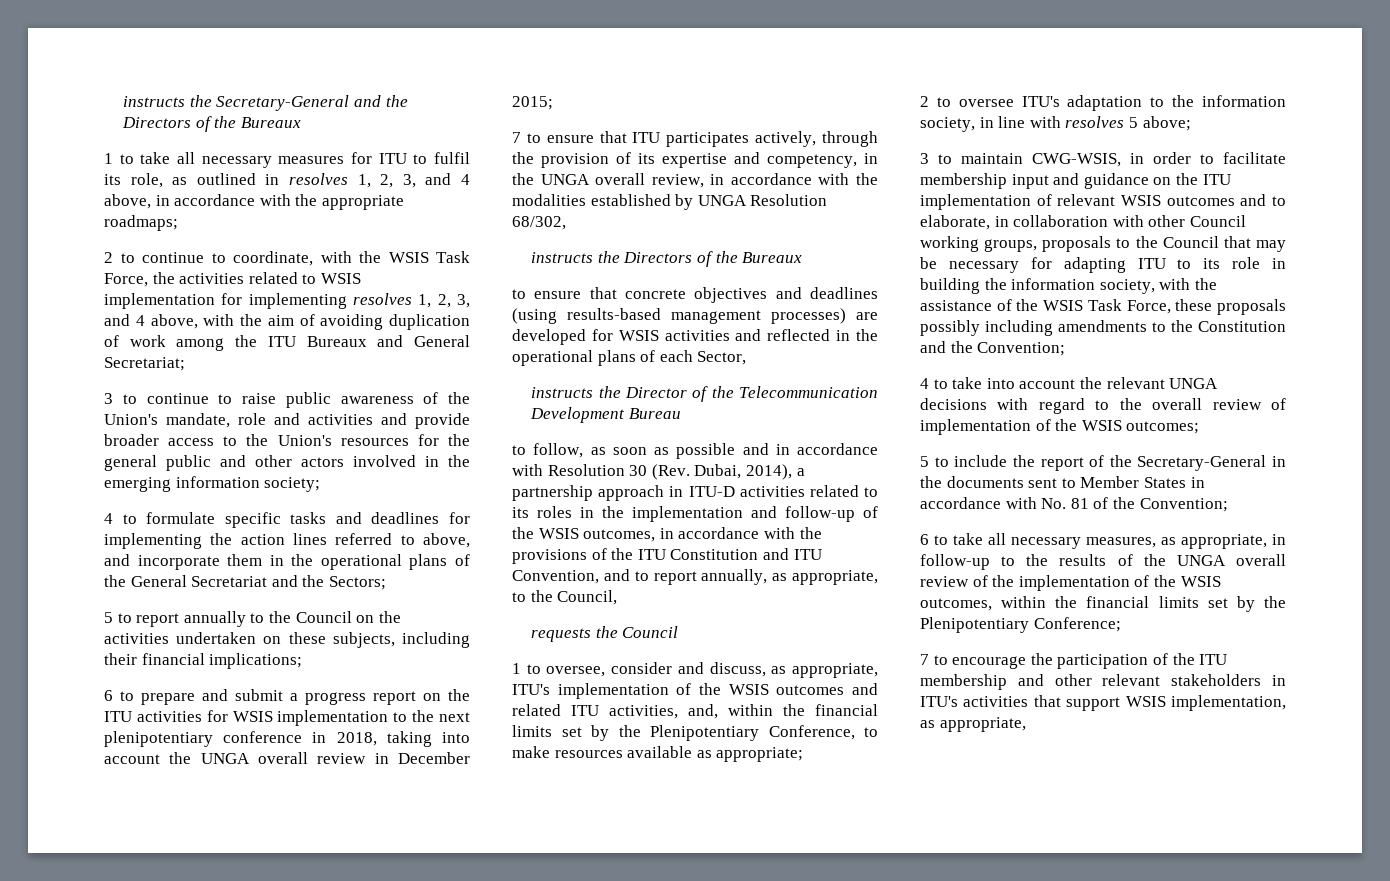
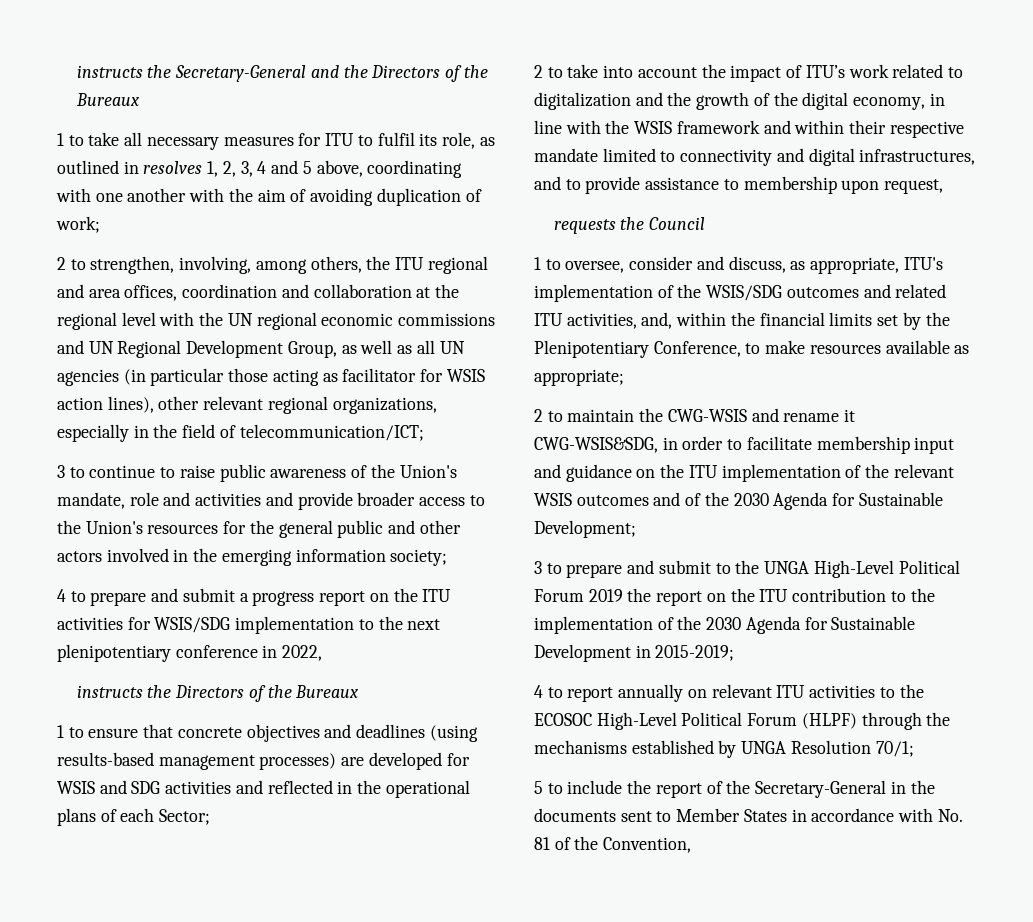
[425,173,471,185] [104,194,404,210] [104,215,178,231] [104,251,470,266] [104,272,361,287] [104,293,470,309] [104,314,198,329] and 4 above, in accordance with the appropriate roadmaps; // 2 to continue to coordinate, with the WSIS Task Force, the activities related to WSIS implementation for implementing resolves 1, 2, 3, and 4 above, -> [257,160,463,178] [56,188,187,202] 4 and 5 above, coordinating with one another
[129,335,470,351] [104,357,185,371] work among the ITU Bureaux and General Secretariat; -> [56,216,100,233] [57,256,488,274] [57,284,460,301] [57,312,496,330] [57,340,465,358] [57,368,485,386] [57,396,437,414] [57,424,424,442] work; // 2 to strengthen, involving, among others, the ITU regional and area offices, coordination and collaboration at the regional level with the UN regional economic commissions and UN Regional Development Group, as well as all UN agencies (in particular those acting as facilitator for WSIS action lines), other relevant regional organizations, especially in the field of telecommunication/ICT;
[146,512,470,528] [104,533,470,549] [104,554,470,570] [104,575,386,590] [104,611,401,627] [104,632,470,648] [104,653,303,669] [104,690,134,701] formulate specific tasks and deadlines for implementing the action lines referred to above, and incorporate them in the operational plans of the General Secretariat and the Sectors; // 5 to report annually to the Council on the activities undertaken on these subjects, including their financial implications; // 6 to -> (86, 596) none
[232,711,273,722] WSIS -> [154,617,231,633] WSIS/SDG
[336,731,470,747] [104,752,470,764] [512,96,553,110] [512,131,878,147] [512,152,878,168] [512,173,878,188] [512,194,828,210] [512,216,566,230] 2018, taking into account the UNGA overall review in December 2015; // 7 to ensure that ITU participates actively, through the provision of its expertise and competency, in the UNGA overall review, in accordance with the modalities established by UNGA Resolution 68/302, -> [282,645,323,661] 2022,
(803, 257) none -> [57,725,64,738] 1
(659, 335) none -> [99,780,161,794] and SDG
[697,351,747,365] [531,386,878,402] [530,407,681,423] [512,443,878,459] [512,464,805,480] [512,485,878,501] [512,506,878,522] [512,527,822,542] [512,548,822,564] [512,569,878,585] [512,590,618,605] Sector, // instructs the Director of the Telecommunication Development Bureau // to follow, as soon as possible and in accordance with Resolution 30 (Rev. Dubai, 2014), a partnership approach in ITU-D activities related to its roles in the implementation and follow-up of the WSIS outcomes, in accordance with the provisions of the ITU Constitution and ITU Convention, and to report annually, as appropriate, to the Council, -> [159,809,211,825] [534,64,963,82] [534,92,945,110] [534,120,964,138] [534,148,976,166] [534,176,944,194] Sector; // 2 to take into account the impact of ITU’s work related to digitalization and the growth of the digital economy, in line with the WSIS framework and within their respective mandate limited to connectivity and digital infrastructures, and to provide assistance to membership upon request,
[728,684,769,695] WSIS -> [706,285,783,301] WSIS/SDG
[958,95,1286,111] [920,116,1191,132] [920,153,1121,167] oversee ITU's adaptation to the information society, in line with resolves 5 above; // 3 to maintain CWG-WSIS, -> [567,408,856,422] [534,437,658,453] maintain the CWG-WSIS and rename it CWG-WSIS&SDG,
(1052, 200) none -> [865,464,890,478] the
[1272,196,1286,206] [920,215,1246,230] [920,236,1286,252] [920,257,1286,273] [920,278,1217,294] [920,299,1286,315] [920,320,1286,336] [920,341,1066,356] [920,377,1219,389] [920,398,1286,414] [920,419,1200,435] to elaborate, in collaboration with other Council working groups, proposals to the Council that may be necessary for adapting ITU to its role in building the information society, with the assistance of the WSIS Task Force, these proposals possibly including amendments to the Constitution and the Convention; // 4 to take into account the relevant UNGA decisions with regard to the overall review of implementation of the WSIS outcomes; -> [685,492,943,510] [534,520,636,538] [534,560,960,578] [534,588,935,606] [534,616,916,634] [534,644,735,662] [534,684,924,702] [534,712,951,730] [534,740,914,758] of the 2030 Agenda for Sustainable Development; // 3 to prepare and submit to the UNGA High-Level Political Forum 2019 the report on the ITU contribution to the implementation of the 2030 Agenda for Sustainable Development in 2015-2019; // 4 to report annually on relevant ITU activities to the ECOSOC High-Level Political Forum (HLPF) through the mechanisms established by UNGA Resolution 70/1;
[1139,498,1228,512] [920,533,1286,549] [920,554,1286,570] [920,575,1221,591] [920,596,1286,612] [920,617,1121,633] [920,653,1228,669] [920,674,1286,690] [920,695,1286,711] [920,717,1026,732] Convention; // 6 to take all necessary measures, as appropriate, in follow-up to the results of the UNGA overall review of the implementation of the WSIS outcomes, within the financial limits set by the Plenipotentiary Conference; // 7 to encourage the participation of the ITU membership and other relevant stakeholders in ITU's activities that support WSIS implementation, as appropriate, -> [603,837,692,853] Convention,

